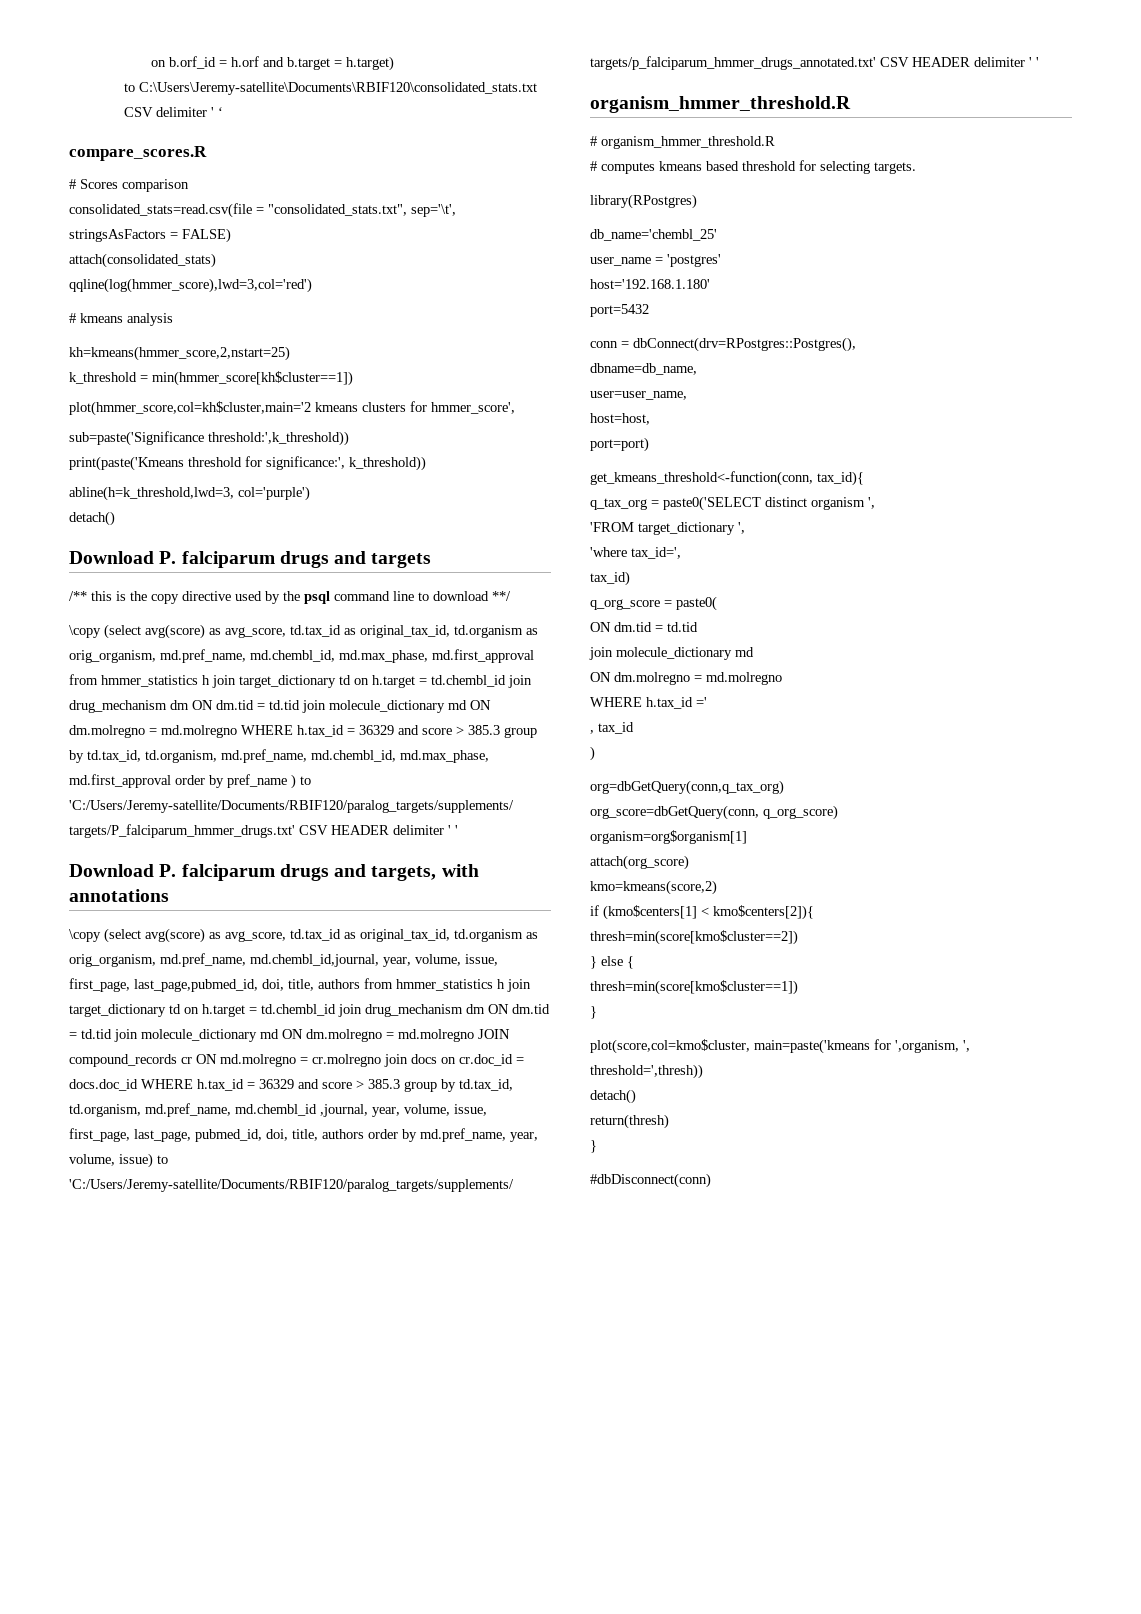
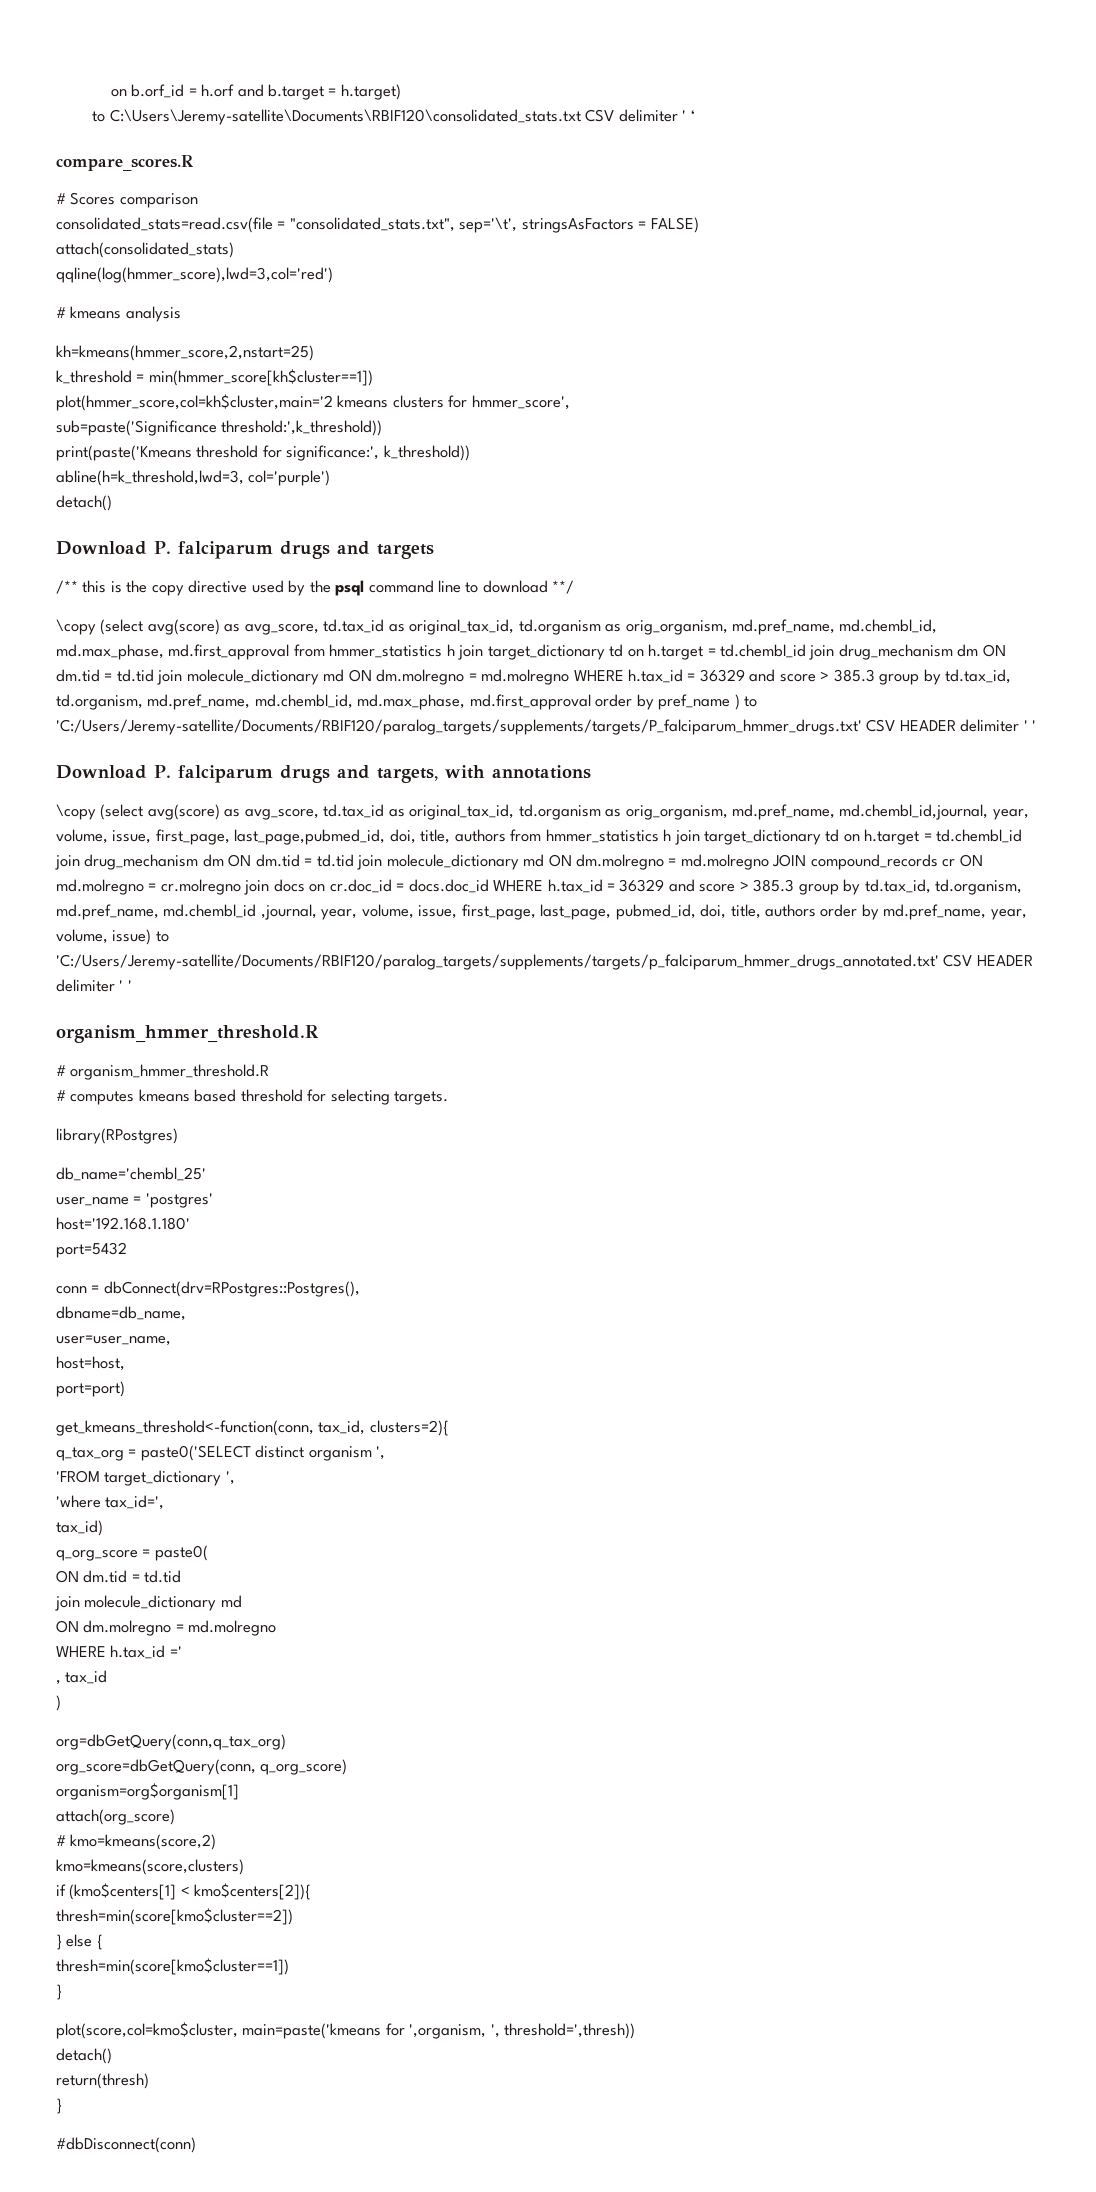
[817,471,864,486] tax_id){ -> [318,1420,449,1436] tax_id, clusters=2){
(689, 862) none -> [56,1835,66,1846] #
(717, 887) none -> [56,1859,244,1875] // kmo=kmeans(score,clusters)

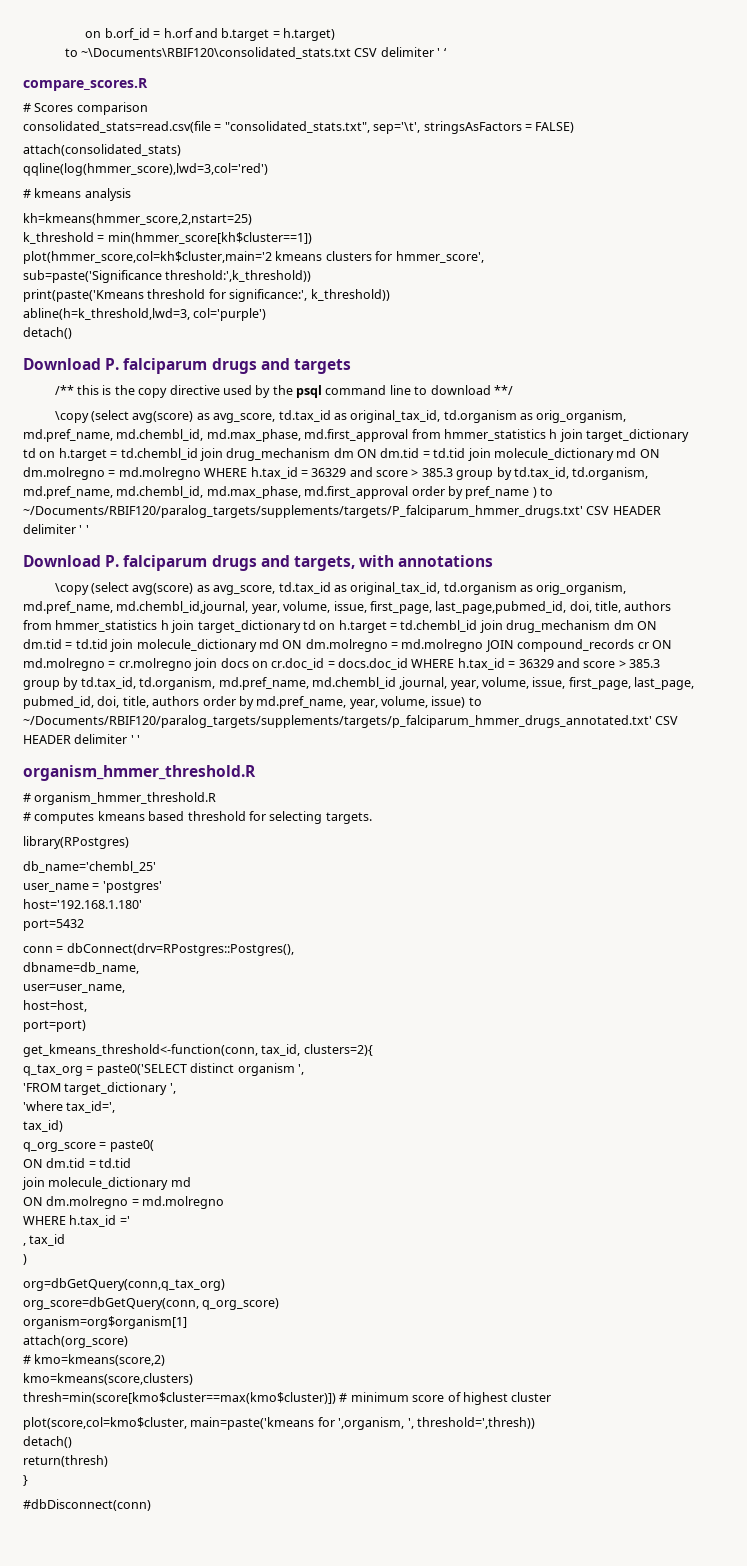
[109,109,581,125] C:\Users\Jeremy-satellite\Documents\RBIF120\consolidated_stats.txt -> [81,47,352,59] ~\Documents\RBIF120\consolidated_stats.txt
[56,719,862,735] 'C:/Users/Jeremy-satellite/Documents/RBIF120/paralog_targets/supplements/targets/P_falciparum_hmmer_drugs.txt' -> [23,505,583,518] ~/Documents/RBIF120/paralog_targets/supplements/targets/P_falciparum_hmmer_drugs.txt'
[56,954,939,970] 'C:/Users/Jeremy-satellite/Documents/RBIF120/paralog_targets/supplements/targets/p_falciparum_hmmer_drugs_annotated.txt' -> [23,715,652,728] ~/Documents/RBIF120/paralog_targets/supplements/targets/p_falciparum_hmmer_drugs_annotated.txt'
[56,1883,312,1900] [56,1908,293,1925] [56,1934,103,1950] [56,1958,289,1975] [56,1984,62,2000] if (kmo$centers[1] < kmo$centers[2]){ // thresh=min(score[kmo$cluster==2]) // } else { // thresh=min(score[kmo$cluster==1]) // } -> [23,1392,552,1405] thresh=min(score[kmo$cluster==max(kmo$cluster)]) # minimum score of highest cluster

